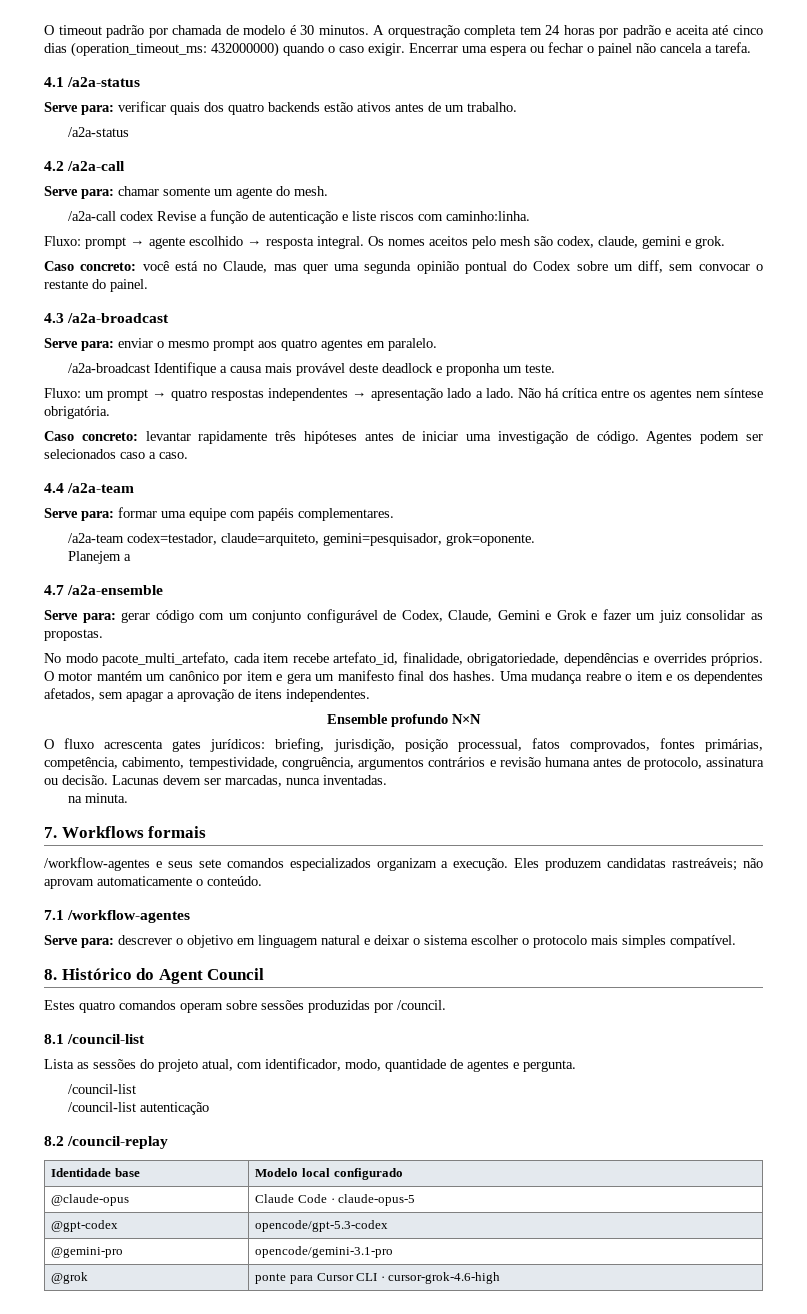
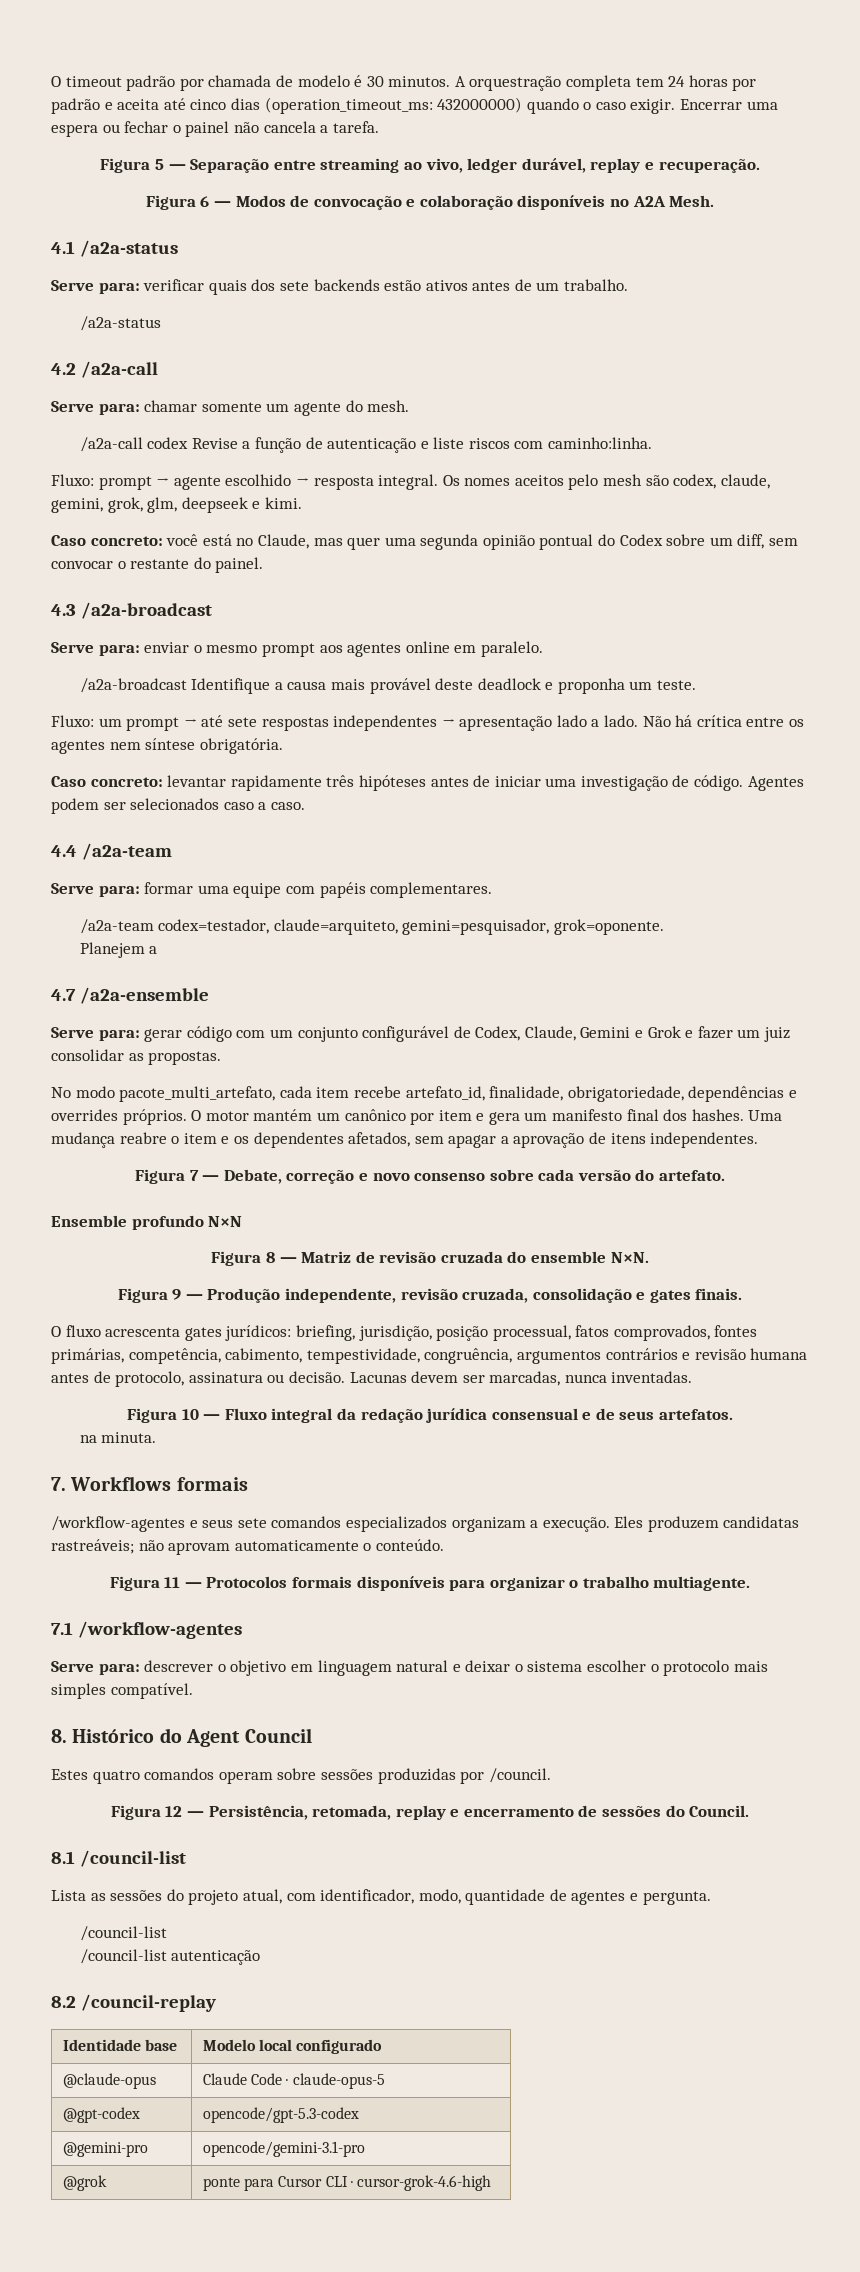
(751, 47) none -> [100,158,760,173] [145,195,715,210] // Figura 5 — Separação entre streaming ao vivo, ledger durável, replay e recuperação. // Figura 6 — Modos de convocação e colaboração disponíveis no A2A Mesh.
[228,103,264,115] quatro -> [279,281,309,291] sete
[642,236,725,249] gemini e grok. -> [51,497,302,513] gemini, grok, glm, deepseek e kimi.
[281,339,363,351] quatro agentes -> [347,641,450,657] agentes online
[171,389,208,401] quatro -> [201,715,257,727] até sete
[327,714,481,727] Ensemble profundo N×N -> [134,1169,726,1184] [51,1215,243,1230] [211,1251,649,1266] [117,1288,743,1303] Figura 7 — Debate, correção e novo consenso sobre cada versão do artefato. // Ensemble profundo N×N // Figura 8 — Matriz de revisão cruzada do ensemble N×N. // Figura 9 — Produção independente, revisão cruzada, consolidação e gates finais.
(387, 780) none -> [126,1408,734,1423] // Figura 10 — Fluxo integral da redação jurídica consensual e de seus artefatos.
(262, 881) none -> [109,1576,751,1591] // Figura 11 — Protocolos formais disponíveis para organizar o trabalho multiagente.
(446, 1005) none -> [110,1805,750,1820] // Figura 12 — Persistência, retomada, replay e encerramento de sessões do Council.

